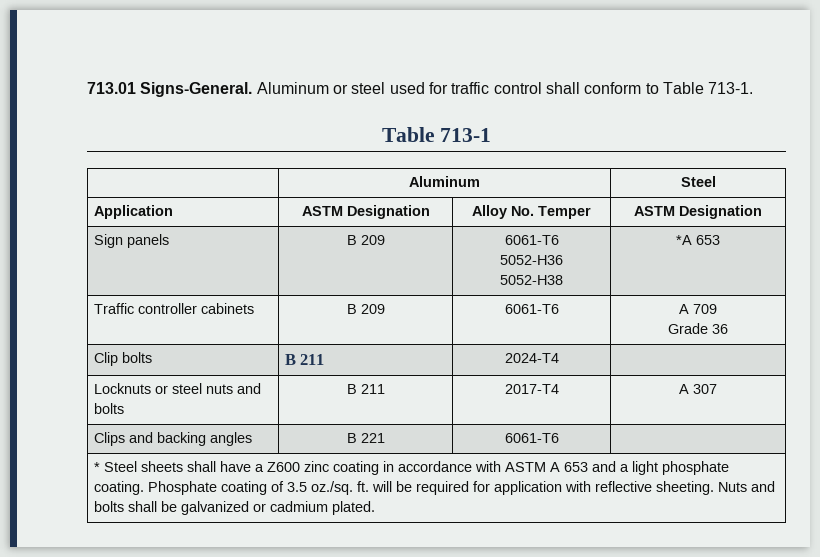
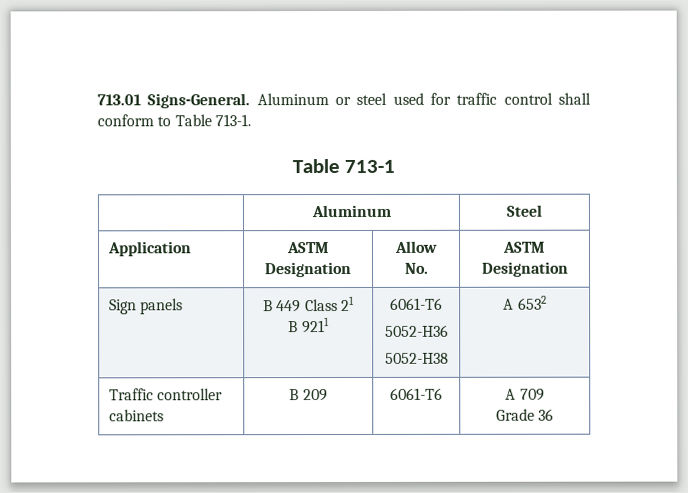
[472,205,507,219] Alloy -> [394,240,438,253] Allow
[538,206,591,219] Temper -> (429, 268) none
[360,235,385,245] 209 -> [276,295,355,313] [288,317,330,334] 449 Class 21 // B 9211
[676,235,720,245] *A 653 -> [503,295,547,310] A 6532
[93,352,152,366] [284,354,325,365] [504,353,559,363] [93,383,261,394] [93,403,124,414] [346,384,385,394] [504,384,559,394] [679,384,717,394] [93,432,252,446] [346,433,385,443] [504,433,559,443] [93,461,729,475] [93,481,775,495] [93,501,375,515] // Clip bolts | B 211 | 2024-T4 | // Locknuts or steel nuts and bolts | B 211 | 2017-T4 | A 307 // Clips and backing angles | B 221 | 6061-T6 | // * Steel sheets shall have a Z600 zinc coating in accordance with ASTM A 653 and a light phosphate coating. Phosphate coating of 3.5 oz./sq. ft. will be required for application with reflective sheeting. Nuts and bolts shall be galvanized or cadmium plated. -> (555, 414) none

